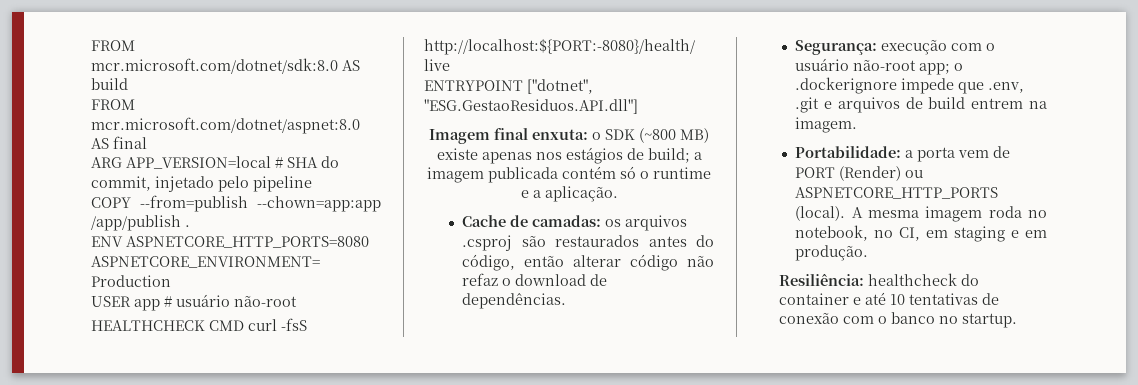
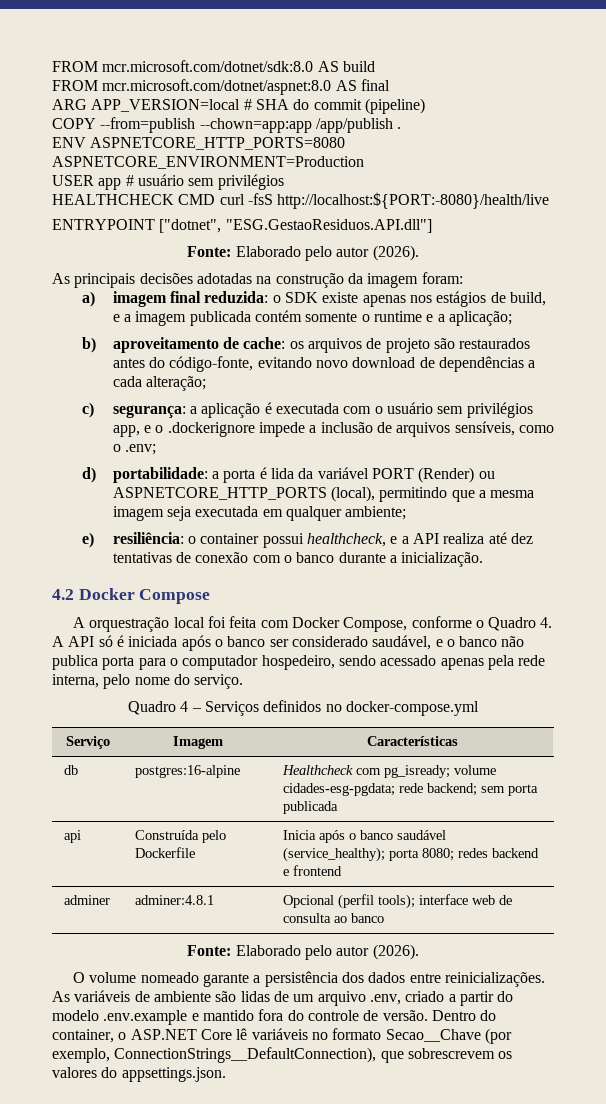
[91,176,312,192] commit, injetado pelo pipeline -> [313,98,425,114] commit (pipeline)
[234,295,297,307] não-root -> [188,174,284,190] sem privilégios
[429,128,709,144] Imagem final enxuta: o SDK (~800 MB) -> [187,245,419,261] [52,272,463,288] [82,291,318,307] Fonte: Elaborado pelo autor (2026). // As principais decisões adotadas na construção da imagem foram: // a) imagem final reduzida: o SDK
[647,148,690,163] build; -> [509,292,546,306] [112,314,120,322] build, e
[620,166,636,179] só -> [305,312,358,322] somente
[544,186,618,202] [462,215,688,231] [462,235,714,251] [462,254,714,271] [462,273,608,286] [462,293,567,309] [795,39,996,55] [795,58,964,75] [795,77,1025,94] [795,97,1047,113] [795,117,858,133] [795,146,1011,162] [795,166,924,181] [795,187,999,199] [795,206,1047,222] [795,225,1047,242] [795,245,869,261] [779,273,980,286] [779,292,906,305] aplicação. // Cache de camadas: os arquivos .csproj são restaurados antes do código, então alterar código não refaz o download de dependências. // Segurança: execução com o usuário não-root app; o .dockerignore impede que .env, .git e arquivos de build entrem na imagem. // Portabilidade: a porta vem de PORT (Render) ou ASPNETCORE_HTTP_PORTS (local). A mesma imagem roda no notebook, no CI, em staging e em produção. // Resiliência: healthcheck do container e até 10 -> [448,311,512,326] [82,337,531,353] [112,356,536,372] [112,376,206,391] [82,402,533,418] [112,421,554,437] [112,444,156,455] [82,467,495,483] [112,486,535,502] [112,506,407,521] [82,532,533,548] aplicação; // b) aproveitamento de cache: os arquivos de projeto são restaurados antes do código-fonte, evitando novo download de dependências a cada alteração; // c) segurança: a aplicação é executada com o usuário sem privilégios app, e o .dockerignore impede a inclusão de arquivos sensíveis, como o .env; // d) portabilidade: a porta é lida da variável PORT (Render) ou ASPNETCORE_HTTP_PORTS (local), permitindo que a mesma imagem seja executada em qualquer ambiente; // e) resiliência: o container possui healthcheck, e a API realiza até dez
[939,313,1018,328] no startup. -> [338,552,484,567] [52,588,211,604] [72,616,553,632] [52,635,525,651] [52,655,546,670] [52,674,244,689] [128,700,479,716] [66,736,110,749] [172,736,223,749] [367,736,458,746] [64,765,79,775] [135,765,241,778] [282,765,497,778] [283,783,539,796] [283,801,339,814] [64,830,82,843] [135,830,227,843] [135,847,196,858] [283,830,447,843] [283,847,540,862] [283,865,343,876] [64,895,111,905] [135,895,215,905] [283,894,513,909] [283,913,385,923] [187,944,419,960] [72,971,545,987] [52,990,514,1006] [52,1009,497,1025] [52,1028,512,1044] [52,1047,513,1063] [52,1067,226,1082] durante a inicialização. // 4.2 Docker Compose // A orquestração local foi feita com Docker Compose, conforme o Quadro 4. A API só é iniciada após o banco ser considerado saudável, e o banco não publica porta para o computador hospedeiro, sendo acessado apenas pela rede interna, pelo nome do serviço. // Quadro 4 – Serviços definidos no docker-compose.yml // Serviço | Imagem | Características // db | postgres:16-alpine | Healthcheck com pg_isready; volume cidades-esg-pgdata; rede backend; sem porta publicada // api | Construída pelo Dockerfile | Inicia após o banco saudável (service_healthy); porta 8080; redes backend e frontend // adminer | adminer:4.8.1 | Opcional (perfil tools); interface web de consulta ao banco // Fonte: Elaborado pelo autor (2026). // O volume nomeado garante a persistência dos dados entre reinicializações. As variáveis de ambiente são lidas de um arquivo .env, criado a partir do modelo .env.example e mantido fora do controle de versão. Dentro do container, o ASP.NET Core lê variáveis no formato Secao__Chave (por exemplo, ConnectionStrings__DefaultConnection), que sobrescrevem os valores do appsettings.json.

